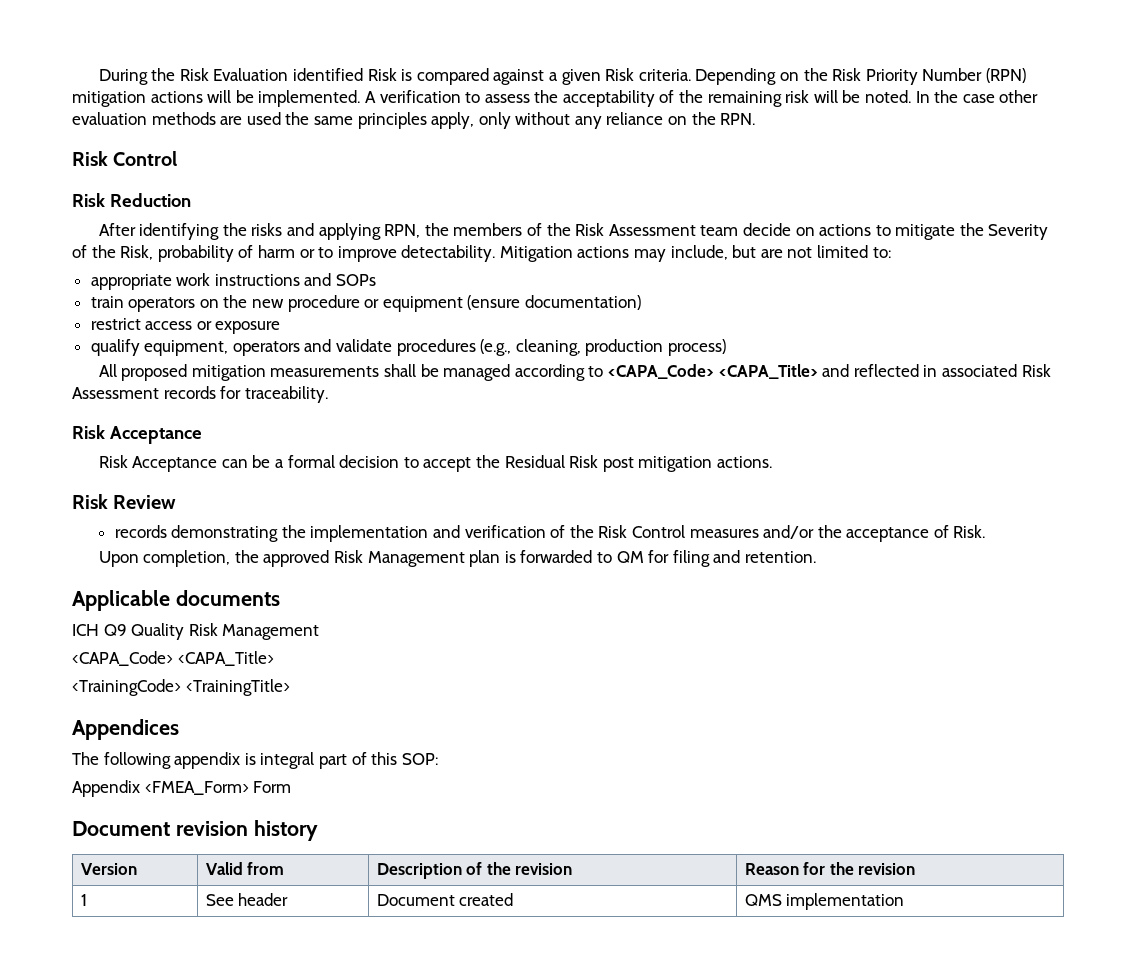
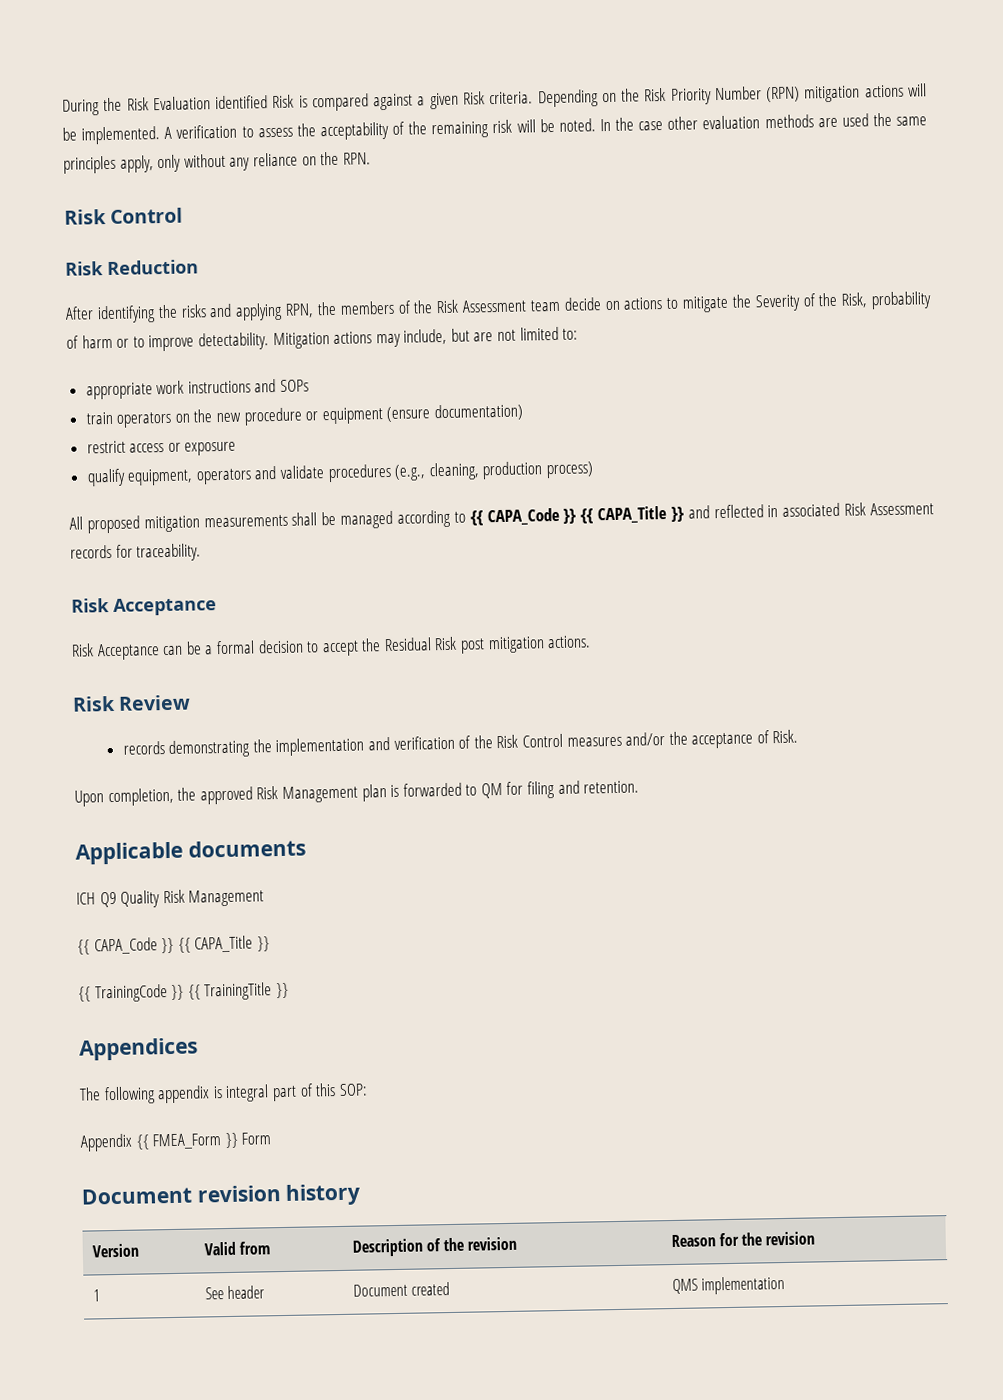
[607,364,818,379] <CAPA_Code> <CAPA_Title> -> [469,505,684,526] {{ CAPA_Code }} {{ CAPA_Title }}
[72,651,274,666] [72,679,290,696] <CAPA_Code> <CAPA_Title> // <TrainingCode> <TrainingTitle> -> [77,935,270,955] [78,982,289,1003] {{ CAPA_Code }} {{ CAPA_Title }} // {{ TrainingCode }} {{ TrainingTitle }}
[144,781,249,795] <FMEA_Form> -> [135,1132,239,1150] {{ FMEA_Form }}

